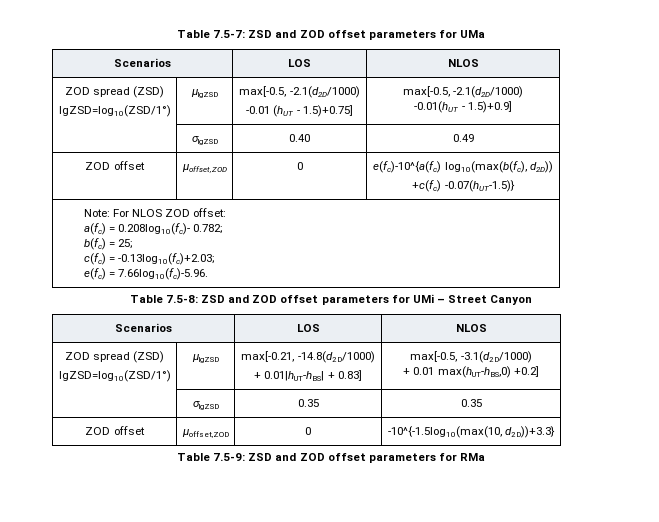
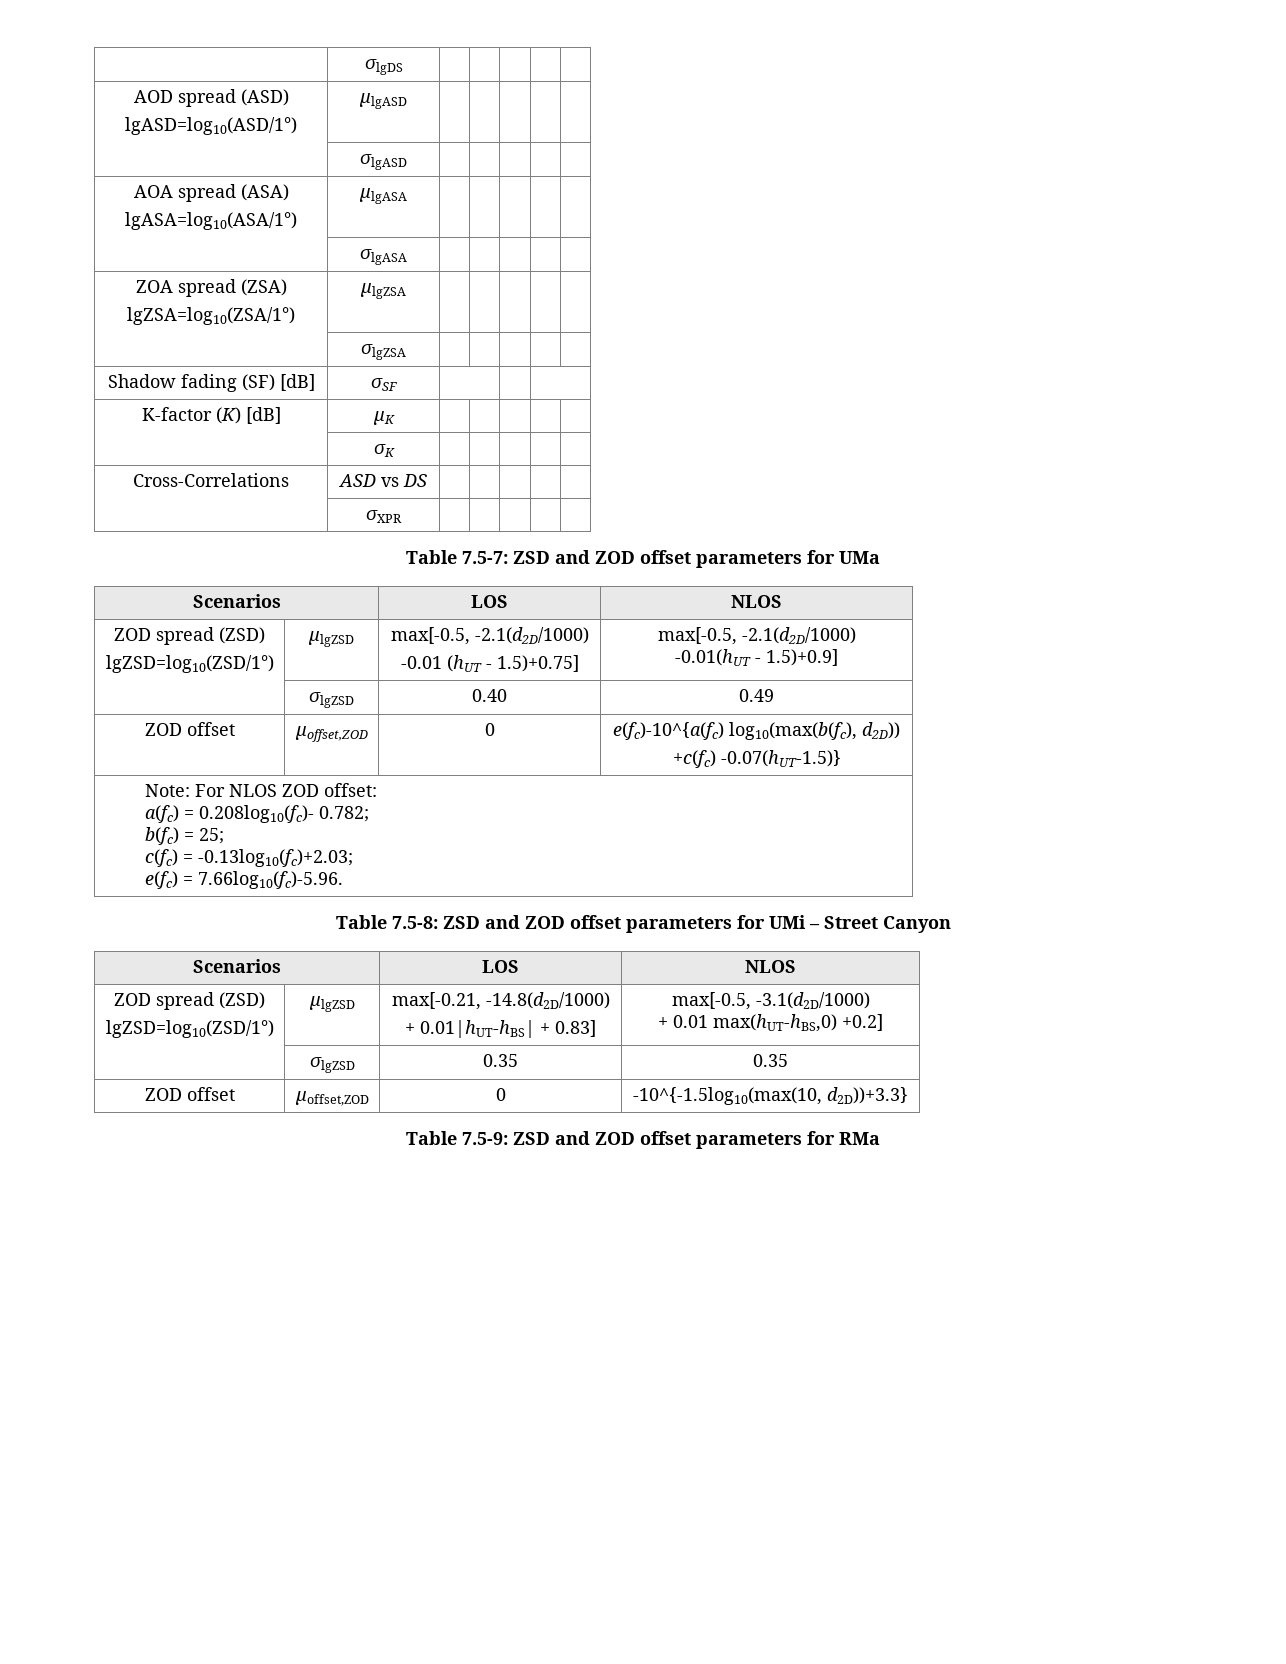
(177, 34) none -> [364,59,403,75] [133,89,289,107] [125,117,297,135] [359,93,407,109] [360,154,407,170] [133,184,289,202] [125,212,297,230] [359,188,407,204] [360,249,407,265] [135,279,287,297] [127,307,295,325] [360,283,406,299] [361,344,406,360] [107,374,315,392] [371,378,397,391] [141,407,281,424] [372,411,395,425] [373,444,395,457] [133,473,289,487] [338,474,427,487] [366,510,402,523] | σlgDS | | | | | // AOD spread (ASD) // lgASD=log10(ASD/1°) | μlgASD | | | | | // | σlgASD | | | | | // AOA spread (ASA) // lgASA=log10(ASA/1°) | μlgASA | | | | | // | σlgASA | | | | | // ZOA spread (ZSA) // lgZSA=log10(ZSA/1°) | μlgZSA | | | | | // | σlgZSA | | | | | // Shadow fading (SF) [dB] | σSF | | | // K-factor (K) [dB] | μK | | | | | // | σK | | | | | // Cross-Correlations | ASD vs DS | | | | | // | σXPR | | | | | //

